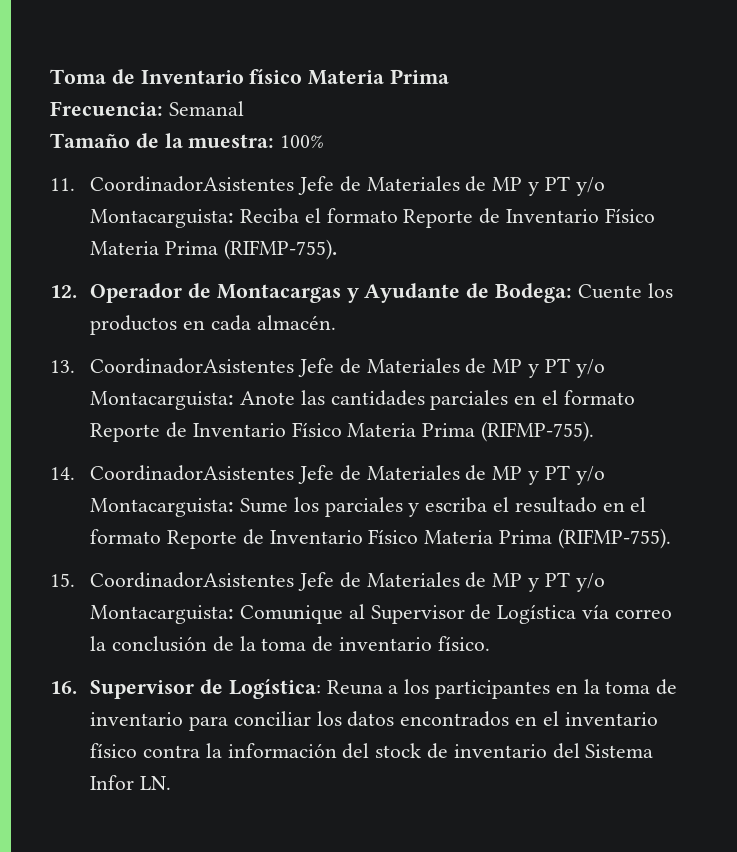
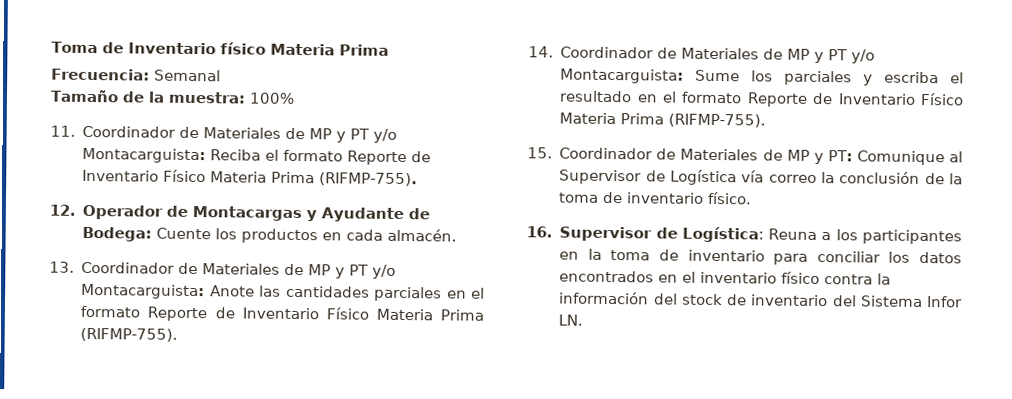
[90,176,334,195] CoordinadorAsistentes Jefe -> [82,125,177,138] Coordinador
[90,358,334,377] CoordinadorAsistentes Jefe -> [81,261,176,274] Coordinador
[90,465,334,484] CoordinadorAsistentes Jefe -> [560,46,655,59] Coordinador
[90,572,605,592] [90,605,235,624] CoordinadorAsistentes Jefe de Materiales de MP y PT y/o Montacarguista: -> [559,147,853,165] Coordinador de Materiales de MP y PT:

